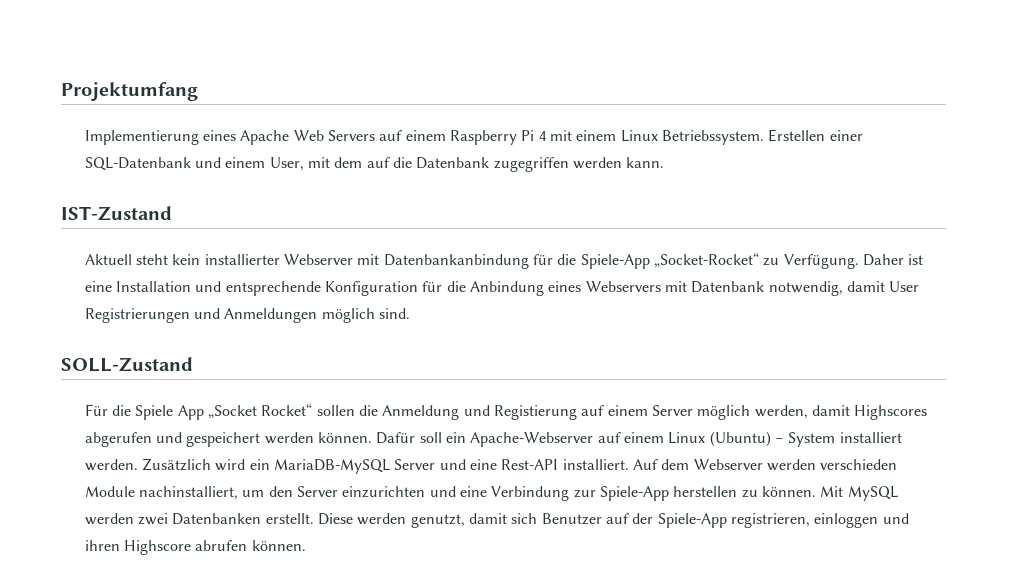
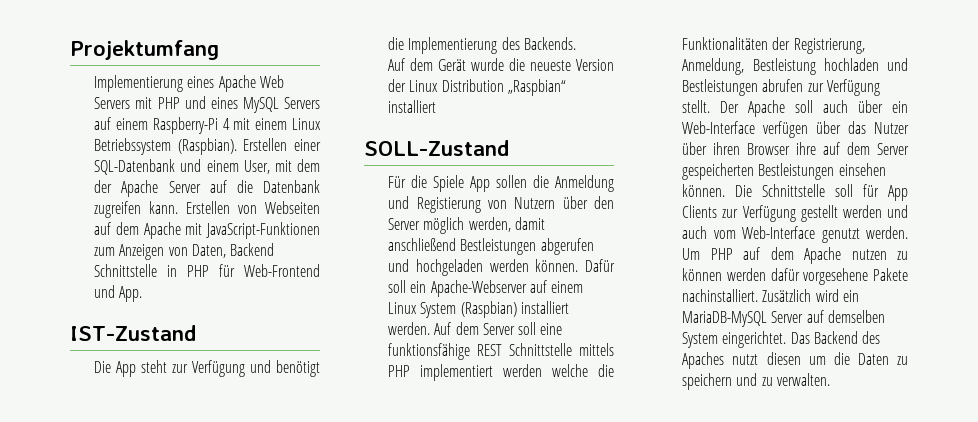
[379,130,535,145] auf einem Raspberry Pi -> [135,96,320,113] [94,117,218,134] mit PHP und eines MySQL Servers auf einem Raspberry-Pi
[661,130,764,145] Betriebssystem. -> [94,138,237,155] Betriebssystem (Raspbian).
(363, 162) none -> [94,180,201,197] der Apache Server
[493,157,622,172] zugegriffen werden -> [94,201,142,218] zugreifen
[61,206,172,221] [84,252,924,269] [84,281,920,296] [84,308,410,323] // IST-Zustand // Aktuell steht kein installierter Webserver mit Datenbankanbindung für die Spiele-App „Socket-Rocket“ zu Verfügung. Daher ist eine Installation und entsprechende Konfiguration für die Anbindung eines Webservers mit Datenbank notwendig, damit User Registrierungen und Anmeldungen möglich sind. -> [186,201,320,214] [94,222,320,239] [94,243,275,260] [94,264,320,277] [94,285,143,302] [70,325,196,341] [94,360,320,377] [388,37,576,54] [388,58,614,71] [388,79,566,96] [388,100,437,113] Erstellen von Webseiten auf dem Apache mit JavaScript-Funktionen zum Anzeigen von Daten, Backend Schnittstelle in PHP für Web-Frontend und App. // IST-Zustand // Die App steht zur Verfügung und benötigt die Implementierung des Backends. // Auf dem Gerät wurde die neueste Version der Linux Distribution „Raspbian“ installiert
[207,403,313,419] „Socket Rocket“ -> (491, 184) none
[581,405,648,416] auf einem -> [487,196,614,209] von Nutzern über den
[854,405,928,420] Highscores -> [388,238,537,255] anschließend Bestleistungen
[186,432,261,447] gespeichert -> [415,259,483,276] hochgeladen
[709,431,902,447] [84,459,138,471] (Ubuntu) – System installiert werden. -> [420,301,569,318] [388,322,563,335] [388,343,614,360] [388,364,614,381] [682,37,865,54] [682,58,908,75] [682,79,880,96] [682,100,908,117] [682,121,909,138] [682,142,909,155] [682,163,886,180] [682,184,908,201] [682,205,908,222] [682,226,908,243] [682,247,908,264] [682,268,908,285] [682,289,759,302] System (Raspbian) installiert werden. Auf dem Server soll eine funktionsfähige REST Schnittstelle mittels PHP implementiert werden welche die Funktionalitäten der Registrierung, Anmeldung, Bestleistung hochladen und Bestleistungen abrufen zur Verfügung stellt. Der Apache soll auch über ein Web-Interface verfügen über das Nutzer über ihren Browser ihre auf dem Server gespeicherten Bestleistungen einsehen können. Die Schnittstelle soll für App Clients zur Verfügung gestellt werden und auch vom Web-Interface genutzt werden. Um PHP auf dem Apache nutzen zu können werden dafür vorgesehene Pakete nachinstalliert.
[439,459,898,471] [84,486,898,501] [84,513,909,528] [84,540,306,555] und eine Rest-API installiert. Auf dem Webserver werden verschieden Module nachinstalliert, um den Server einzurichten und eine Verbindung zur Spiele-App herstellen zu können. Mit MySQL werden zwei Datenbanken erstellt. Diese werden genutzt, damit sich Benutzer auf der Spiele-App registrieren, einloggen und ihren Highscore abrufen können. -> [806,310,885,323] [682,331,881,348] [682,352,908,369] [682,373,830,390] auf demselben System eingerichtet. Das Backend des Apaches nutzt diesen um die Daten zu speichern und zu verwalten.

